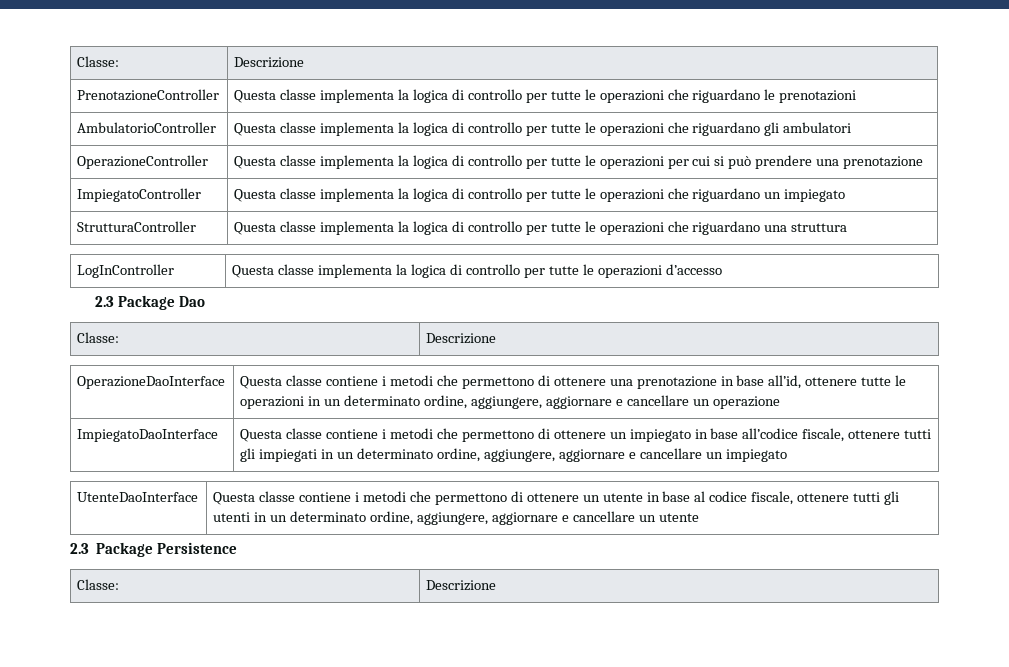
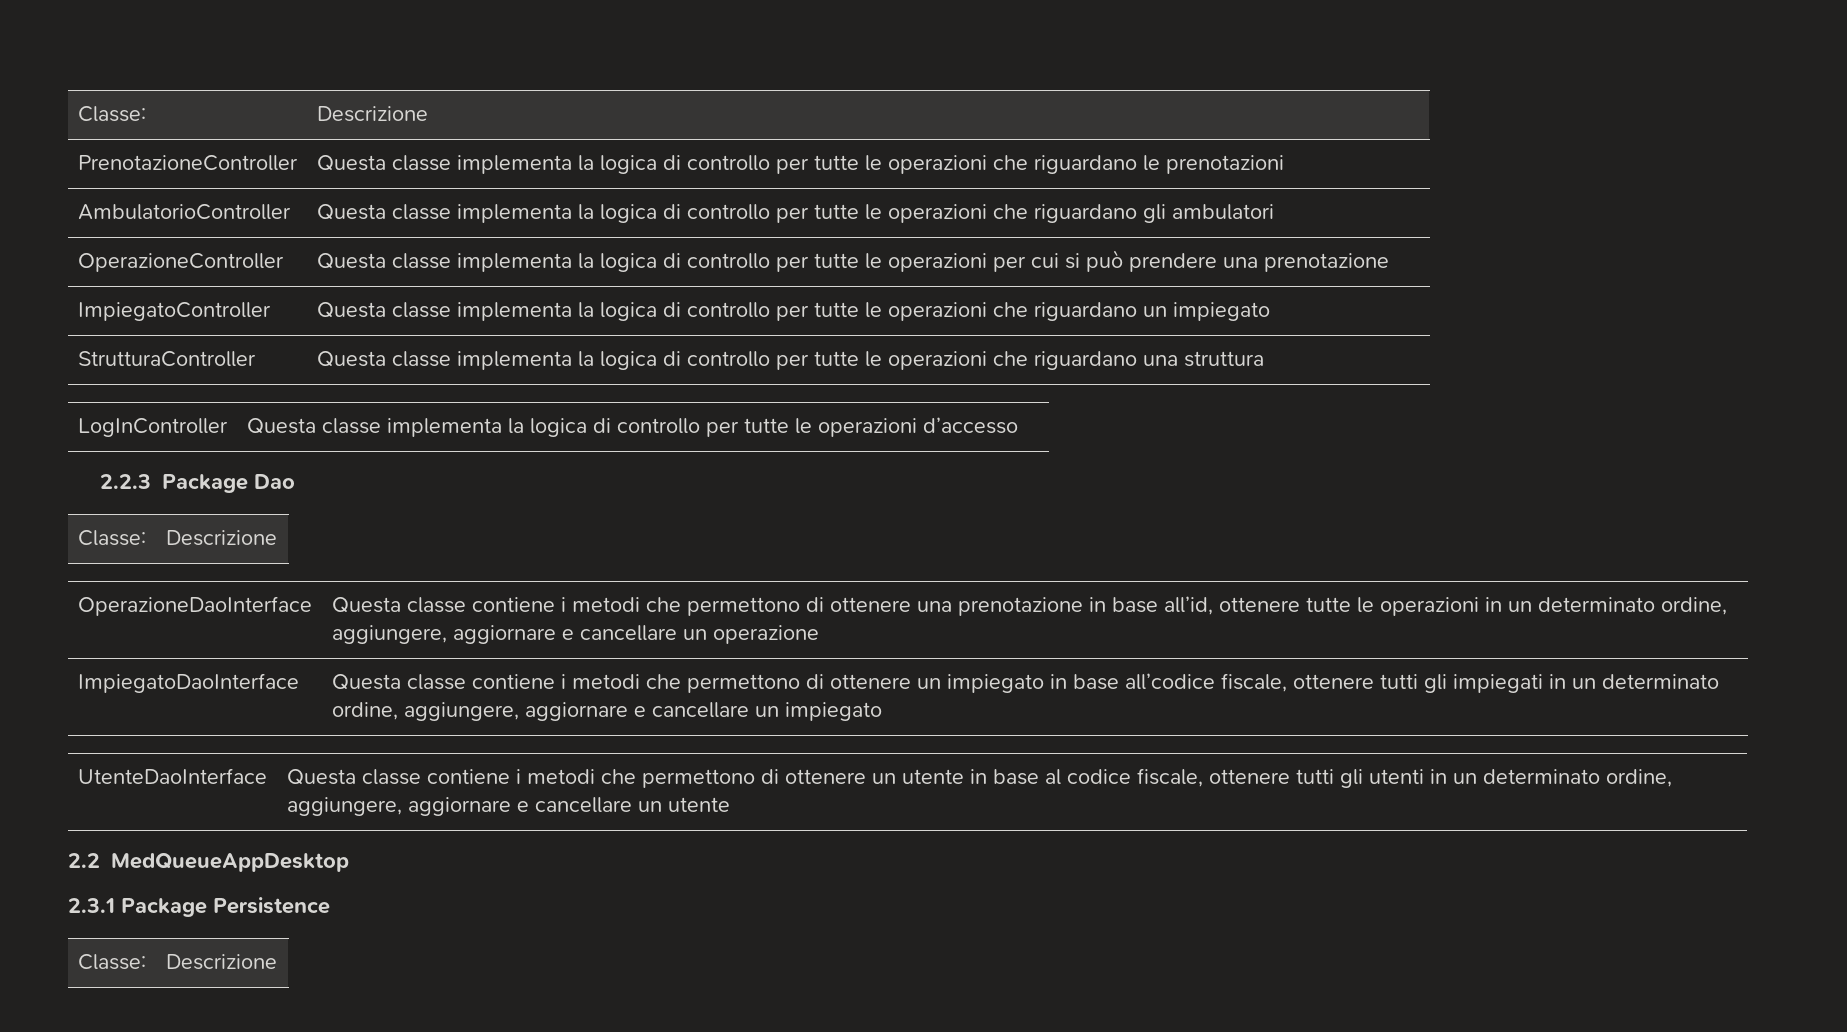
[95,296,115,307] 2.3 -> [99,474,151,489] 2.2.3
[70,543,89,554] 2.3 -> [68,853,349,872] [68,898,115,913] 2.2 MedQueueAppDesktop // 2.3.1

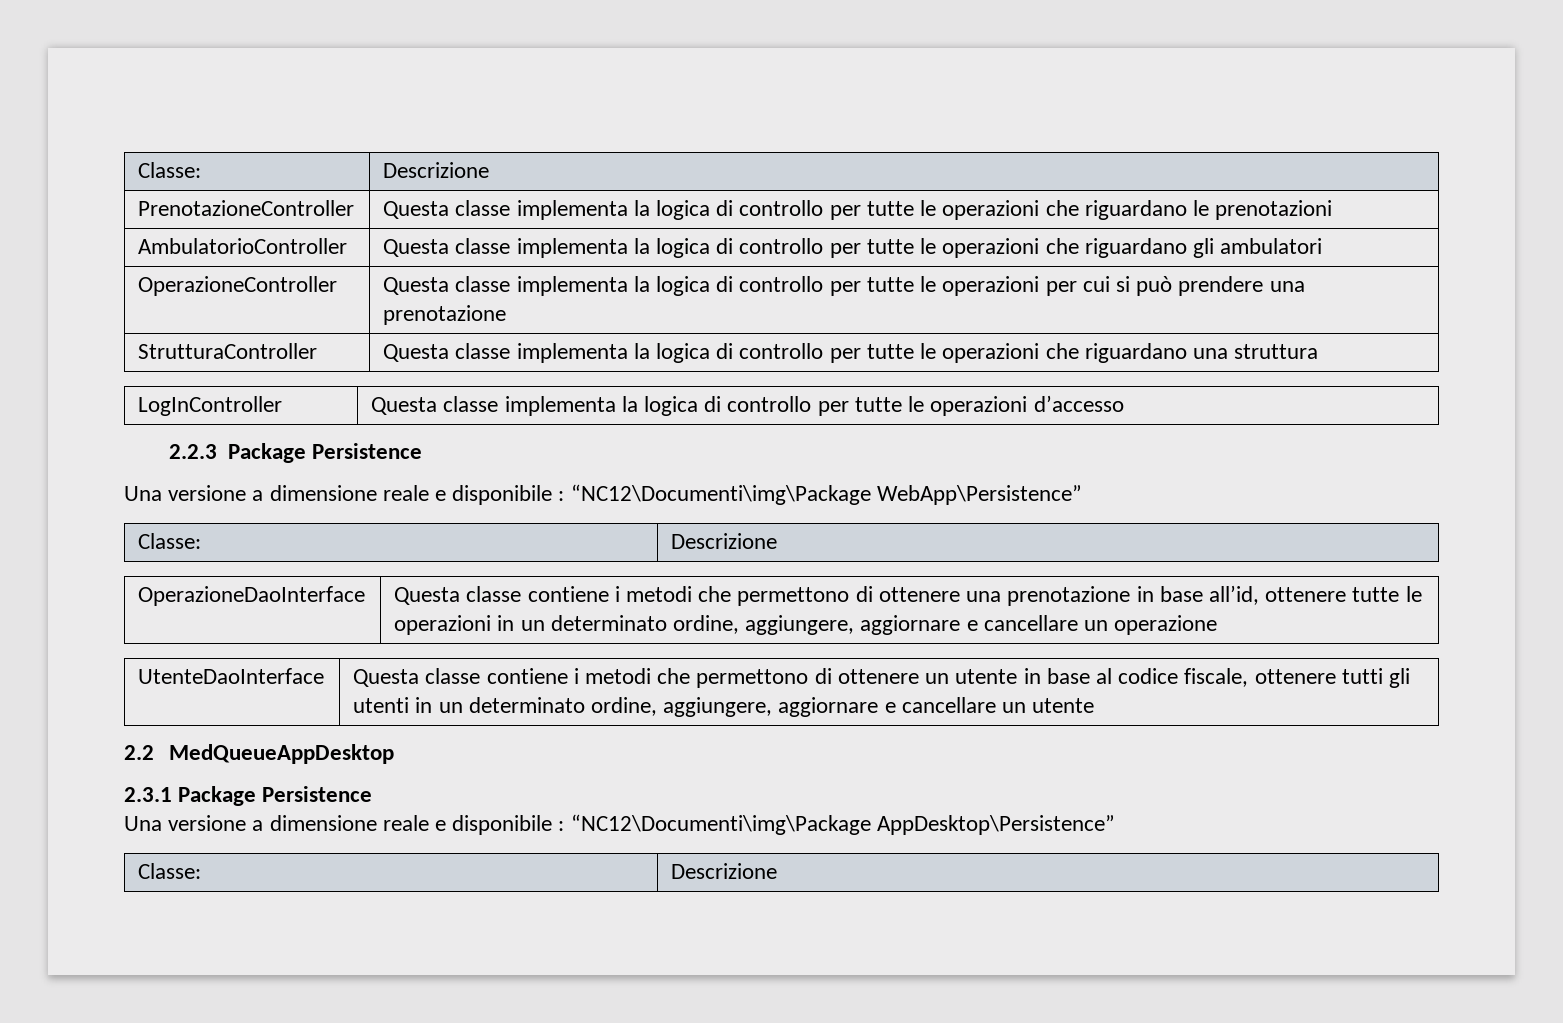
[77,302,271,321] [316,302,1270,321] // ImpiegatoController | Questa classe implementa la logica di controllo per tutte le operazioni che riguardano un impiegato -> (507, 315) none
[253,474,295,489] Dao -> [312,443,423,459] [124,484,1082,505] Persistence // Una versione a dimensione reale e disponibile : “NC12\Documenti\img\Package WebApp\Persistence”
[77,673,299,693] [331,673,1719,693] [331,702,882,721] // ImpiegatoDaoInterface | Questa classe contiene i metodi che permettono di ottenere un impiegato in base all’codice fiscale, ottenere tutti gli impiegati in un determinato ordine, aggiungere, aggiornare e cancellare un impiegato -> (1218, 625) none
(330, 905) none -> [124,814,1115,835] // Una versione a dimensione reale e disponibile : “NC12\Documenti\img\Package AppDesktop\Persistence”

